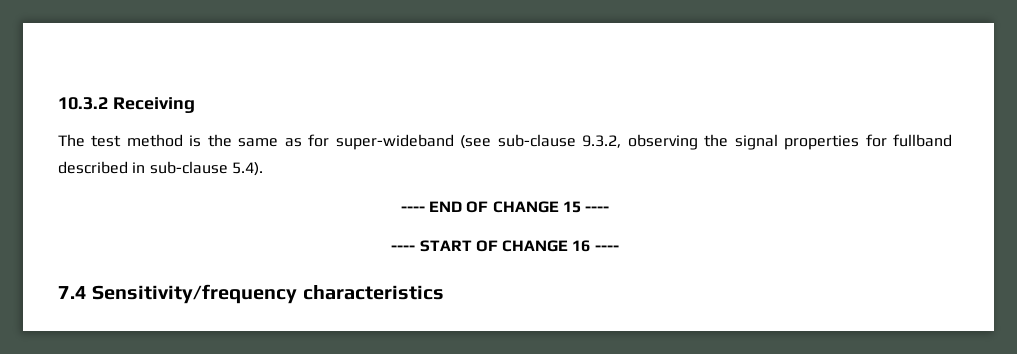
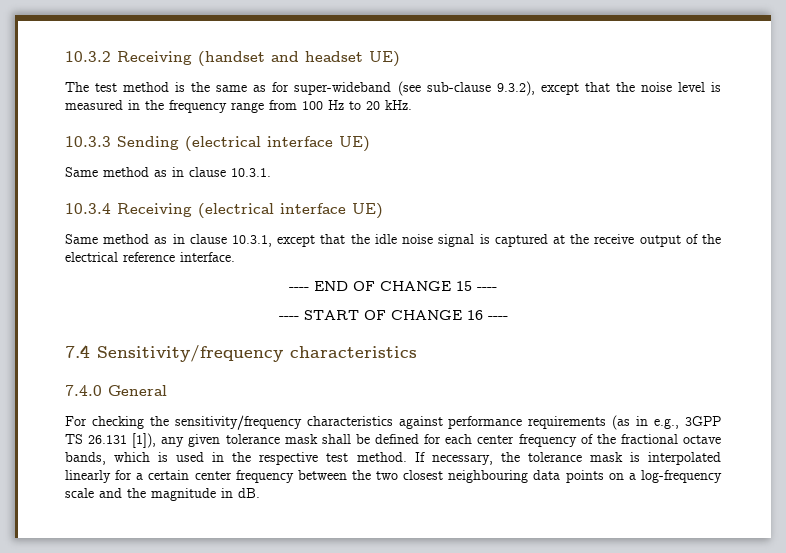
(195, 105) none -> [198,51,400,67] (handset and headset UE)
[582,134,953,150] [58,161,263,176] 9.3.2, observing the signal properties for fullband described in sub-clause 5.4). -> [496,81,721,96] [65,100,412,113] [65,136,370,152] [65,167,271,177] [65,203,383,219] [65,234,722,247] [65,252,235,262] 9.3.2), except that the noise level is measured in the frequency range from 100 Hz to 20 kHz. // 10.3.3 Sending (electrical interface UE) // Same method as in clause 10.3.1. // 10.3.4 Receiving (electrical interface UE) // Same method as in clause 10.3.1, except that the idle noise signal is captured at the receive output of the electrical reference interface.
(444, 292) none -> [65,385,167,396] [65,415,721,430] [65,433,721,448] [65,452,722,465] [65,470,722,483] [65,488,260,501] // 7.4.0 General // For checking the sensitivity/frequency characteristics against performance requirements (as in e.g., 3GPP TS 26.131 [1]), any given tolerance mask shall be defined for each center frequency of the fractional octave bands, which is used in the respective test method. If necessary, the tolerance mask is interpolated linearly for a certain center frequency between the two closest neighbouring data points on a log-frequency scale and the magnitude in dB.

